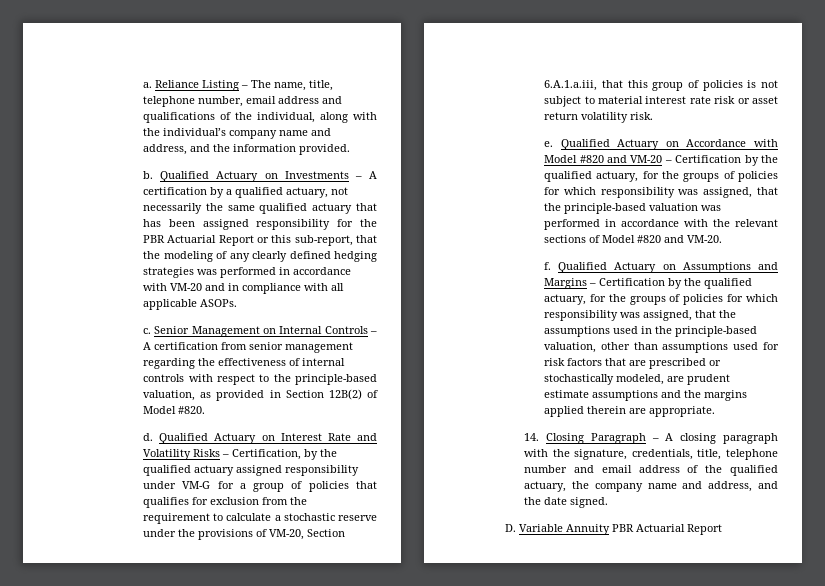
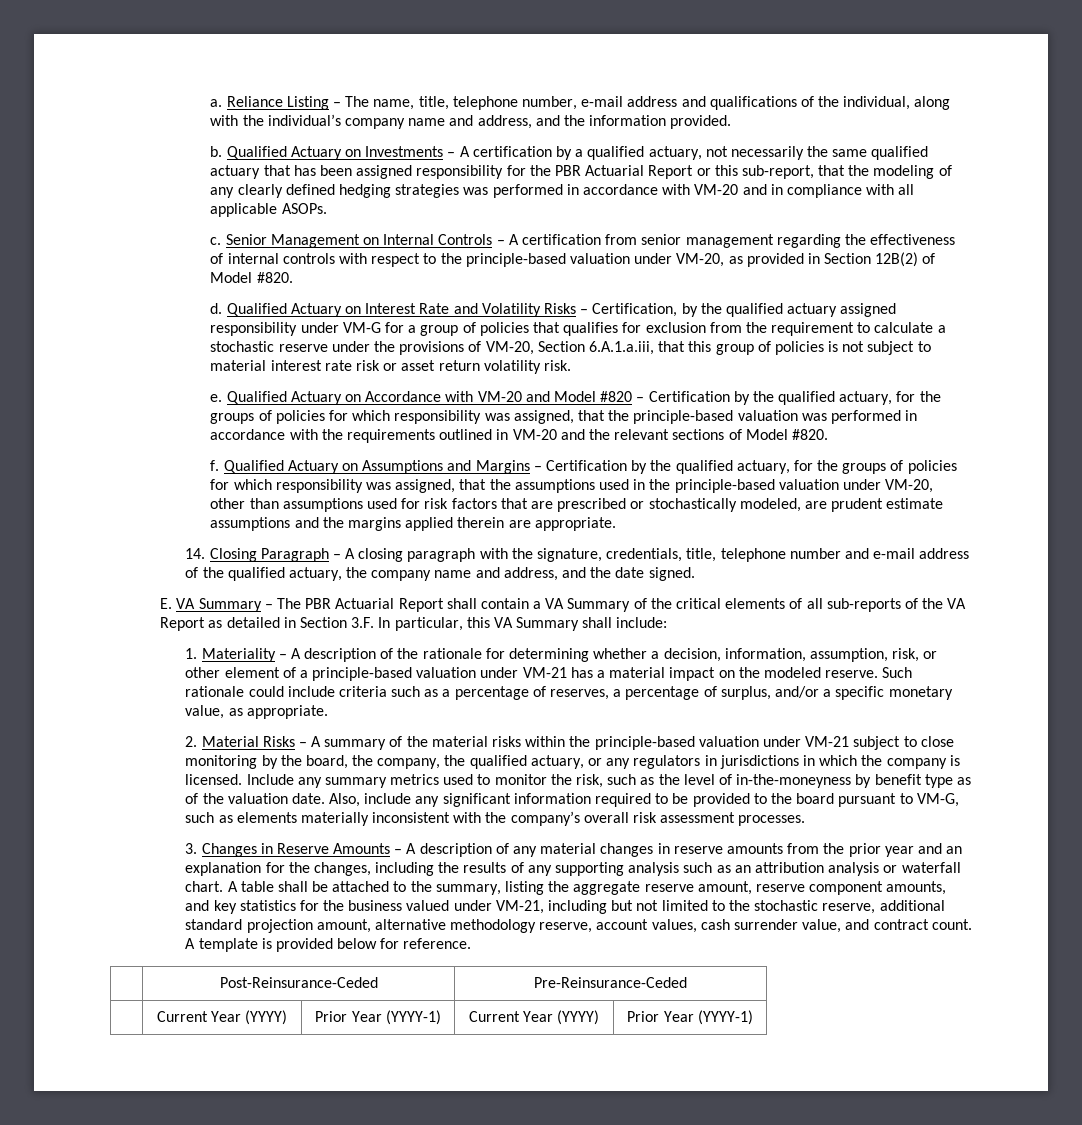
[246,96,277,104] email -> [581,96,624,107] e-mail
[143,390,196,401] valuation, -> [569,253,725,267] valuation under VM-20,
[544,155,663,163] Model #820 and VM-20 -> [477,391,633,402] VM-20 and Model #820
(731, 223) none -> [347,429,610,443] requirements outlined in VM-20 and the
[637,235,723,243] #820 and VM-20. -> [791,429,828,440] #820.
[544,342,597,353] valuation, -> [778,479,934,493] valuation under VM-20,
[601,465,632,473] email -> [873,548,916,559] e-mail
[504,524,722,535] D. Variable Annuity PBR Actuarial Report -> [160,598,967,612] [160,617,668,631] [185,648,938,662] [185,667,913,681] [185,686,953,700] [185,705,328,719] [185,736,954,750] [185,755,960,769] [185,774,971,788] [185,793,959,807] [185,811,806,826] [185,843,963,857] [185,862,961,876] [185,881,947,895] [185,900,945,914] [185,919,972,933] [185,938,472,952] [219,977,378,988] [534,977,687,988] [156,1010,288,1025] [315,1010,441,1025] [468,1010,600,1025] [627,1010,753,1025] E. VA Summary – The PBR Actuarial Report shall contain a VA Summary of the critical elements of all sub-reports of the VA Report as detailed in Section 3.F. In particular, this VA Summary shall include: // 1. Materiality – A description of the rationale for determining whether a decision, information, assumption, risk, or other element of a principle-based valuation under VM-21 has a material impact on the modeled reserve. Such rationale could include criteria such as a percentage of reserves, a percentage of surplus, and/or a specific monetary value, as appropriate. // 2. Material Risks – A summary of the material risks within the principle-based valuation under VM-21 subject to close monitoring by the board, the company, the qualified actuary, or any regulators in jurisdictions in which the company is licensed. Include any summary metrics used to monitor the risk, such as the level of in-the-moneyness by benefit type as of the valuation date. Also, include any significant information required to be provided to the board pursuant to VM-G, such as elements materially inconsistent with the company’s overall risk assessment processes. // 3. Changes in Reserve Amounts – A description of any material changes in reserve amounts from the prior year and an explanation for the changes, including the results of any supporting analysis such as an attribution analysis or waterfall chart. A table shall be attached to the summary, listing the aggregate reserve amount, reserve component amounts, and key statistics for the business valued under VM-21, including but not limited to the stochastic reserve, additional standard projection amount, alternative methodology reserve, account values, cash surrender value, and contract count. A template is provided below for reference. // | Post-Reinsurance-Ceded | Pre-Reinsurance-Ceded // | Current Year (YYYY) | Prior Year (YYYY-1) | Current Year (YYYY) | Prior Year (YYYY-1)

